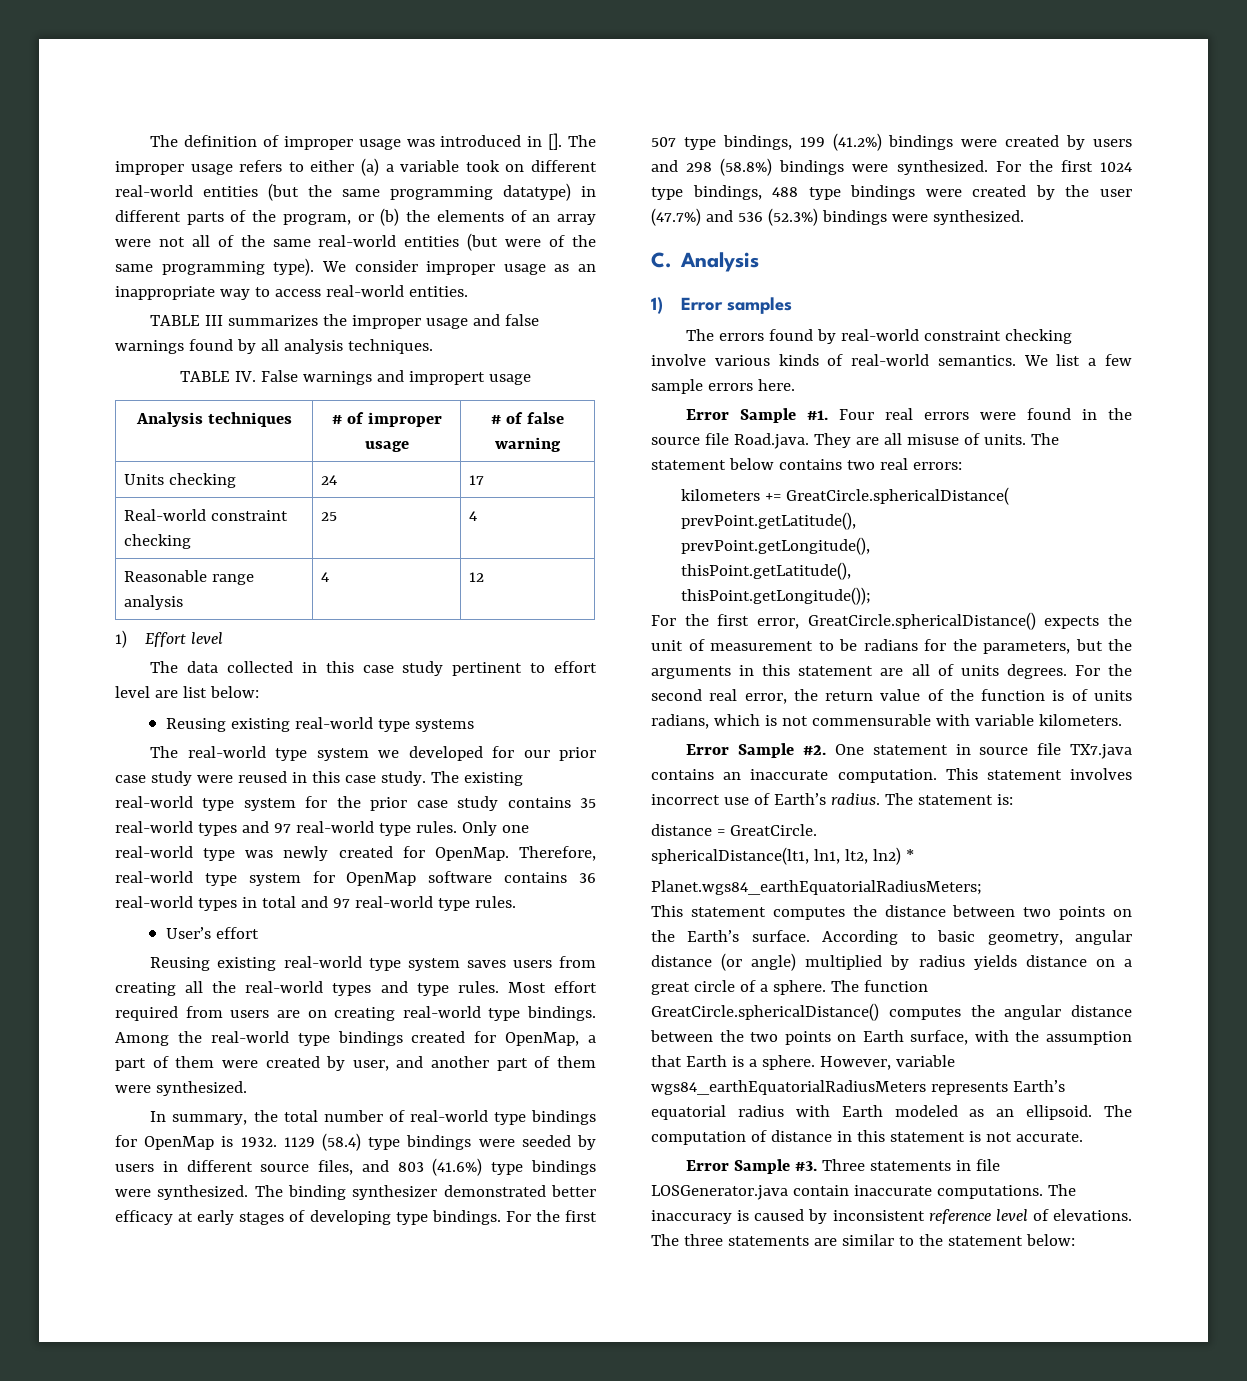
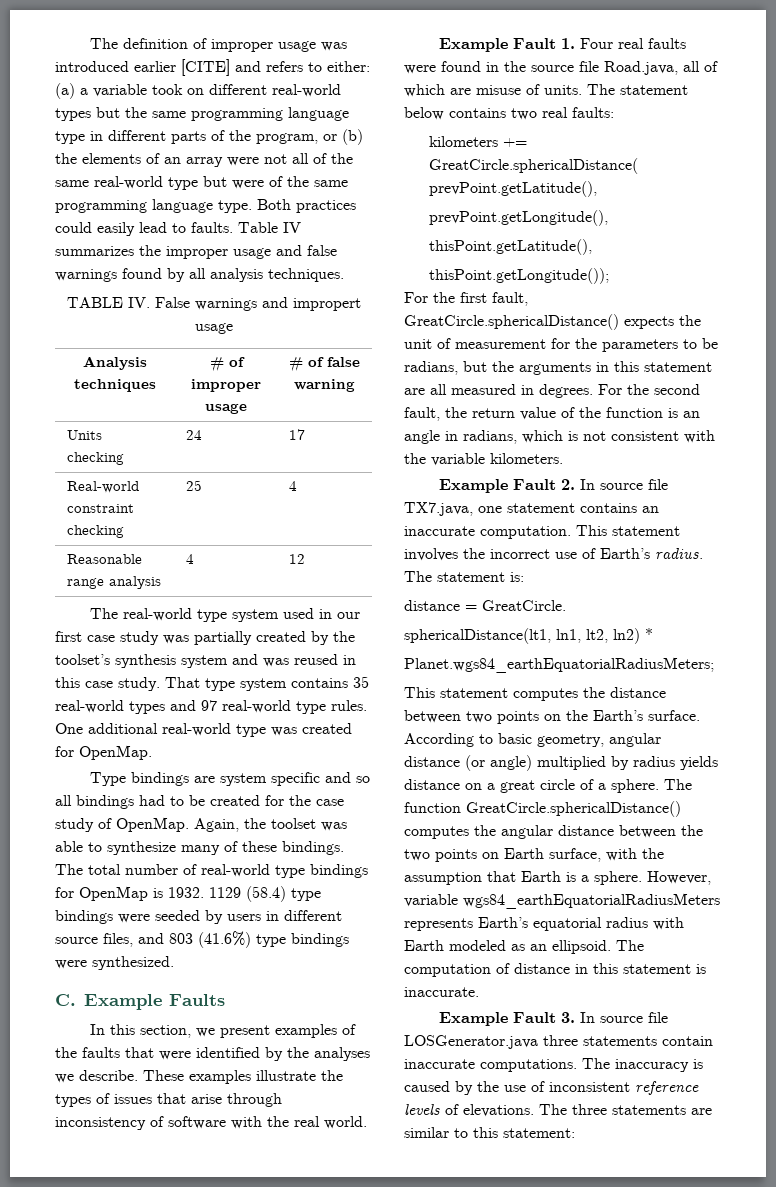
[527,133,596,150] [115,161,233,175] in []. The improper usage -> [134,59,261,76] earlier [CITE] and
[310,160,355,172] either -> [327,61,370,72] either:
[203,183,571,201] entities (but the same programming datatype) -> [55,107,349,121] [55,131,85,144] types but the same programming language type
[404,233,499,251] entities (but -> [168,176,227,190] type but
[273,258,596,276] [115,285,468,300] [150,315,224,326] type). We consider improper usage as an inappropriate way to access real-world entities. // TABLE III -> [152,199,356,213] [55,222,301,236] language type. Both practices could easily lead to faults. Table IV
[115,630,224,648] [150,661,597,676] [115,686,259,698] [165,717,474,732] [150,746,597,761] [115,771,233,786] 1) Effort level // The data collected in this case study pertinent to effort level are list below: // Reusing existing real-world type systems // The real-world type system we developed for our prior case study were -> [90,608,361,622] [55,631,355,645] [55,654,289,668] The real-world type system used in our first case study was partially created by the toolset’s synthesis system and was
[430,771,523,786] [115,796,499,811] The existing real-world type system for the prior case study -> [165,677,287,691] That type system
[461,821,529,836] Only one -> [55,723,158,734] One additional
[283,846,329,861] newly -> (297, 731) none
[519,846,596,861] [115,871,596,886] [115,896,516,911] [165,927,259,939] [150,956,596,971] [115,981,597,996] [115,1006,596,1021] [115,1031,596,1046] [115,1056,596,1071] [115,1081,247,1096] [150,1110,278,1125] Therefore, real-world type system for OpenMap software contains 36 real-world types in total and 97 real-world type rules. // User’s effort // Reusing existing real-world type system saves users from creating all the real-world types and type rules. Most effort required from users are on creating real-world type bindings. Among the real-world type bindings created for OpenMap, a part of them were created by user, and another part of them were synthesized. // In summary, the -> [90,772,371,786] [55,795,344,809] [55,817,347,832] [55,841,344,855] [55,864,83,875] // Type bindings are system specific and so all bindings had to be created for the case study of OpenMap. Again, the toolset was able to synthesize many of these bindings. The
[254,1185,596,1200] [115,1210,598,1225] [651,133,1132,151] [651,158,1132,176] [651,185,1132,200] [651,208,1024,226] [651,252,760,272] [651,297,793,314] [686,329,1073,344] [651,354,1132,366] [651,379,795,394] [686,408,829,423] The binding synthesizer demonstrated better efficacy at early stages of developing type bindings. For the first 507 type bindings, 199 (41.2%) bindings were created by users and 298 (58.8%) bindings were synthesized. For the first 1024 type bindings, 488 type bindings were created by the user (47.7%) and 536 (52.3%) bindings were synthesized. // C. Analysis // 1) Error samples // The errors found by real-world constraint checking involve various kinds of real-world semantics. We list a few sample errors here. // Error Sample #1. -> [55,994,225,1010] [90,1024,357,1038] [55,1047,370,1061] [55,1070,343,1084] [55,1093,282,1107] [55,1116,367,1130] [439,38,576,52] // C. Example Faults // In this section, we present examples of the faults that were identified by the analyses we describe. These examples illustrate the types of issues that arise through inconsistency of software with the real world. // Example Fault 1.
[924,412,970,420] errors -> [648,38,687,49] faults
[733,433,902,449] Road.java. They are all -> [604,61,718,75] [404,84,471,97] Road.java, all of which are
[912,462,962,470] errors: -> [572,107,614,118] faults:
[757,618,799,629] error, -> [492,292,528,306] fault,
[818,639,1070,654] to be radians for the parameters, -> [551,338,718,352] [404,361,458,375] for the parameters to be radians,
[937,664,999,676] of units -> [451,384,534,395] measured in
[709,689,787,704] real error, -> [404,407,440,421] fault,
[1071,689,1132,701] of units -> [683,411,700,418] [404,430,458,444] an angle in
[811,714,970,726] commensurable with -> [611,430,715,443] [404,453,426,464] consistent with the
[686,743,1132,759] Error Sample #2. One statement in source file TX7.java -> [439,479,669,493] [404,502,575,516] Example Fault 2. In source file TX7.java, one statement
(1132, 774) none -> [463,548,485,559] the
[985,1132,1083,1142] [686,1159,1001,1174] [651,1185,788,1200] not accurate. // Error Sample #3. Three statements in file LOSGenerator.java -> [404,987,479,997] [439,1012,669,1026] [404,1035,657,1049] inaccurate. // Example Fault 3. In source file LOSGenerator.java three statements
(828, 1216) none -> [477,1081,545,1092] the use of
[995,1209,1028,1221] level -> [404,1104,440,1115] levels
[918,1234,1075,1246] the statement below: -> [473,1127,575,1138] this statement:

